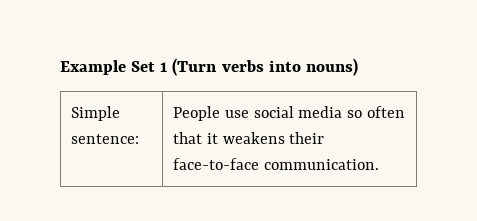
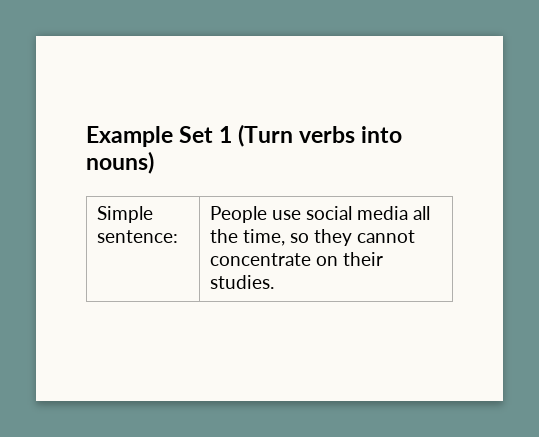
[346,106,405,118] [173,132,325,144] [173,158,379,170] so often that it weakens their face-to-face communication. -> [413,206,431,220] [209,229,416,246] [209,252,383,266] [209,275,274,289] all the time, so they cannot concentrate on their studies.

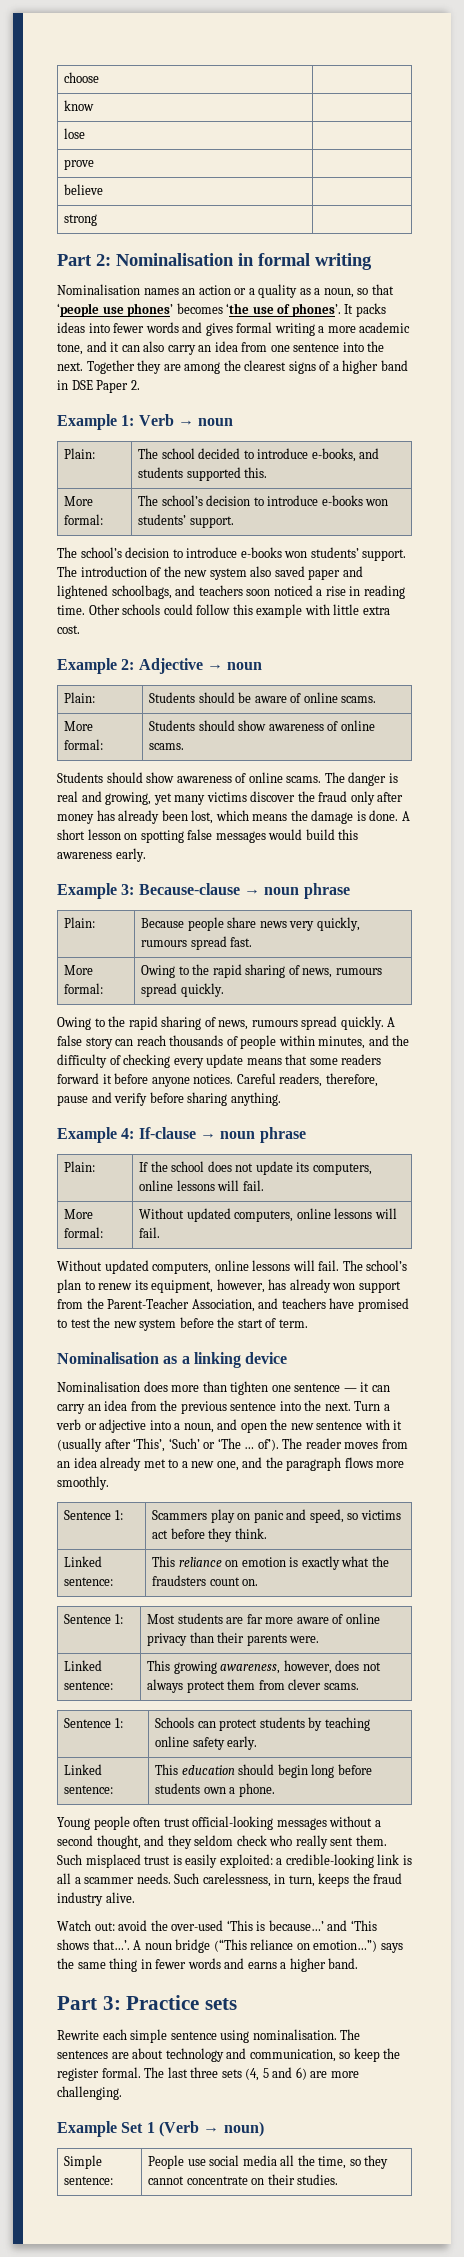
[86,124,403,147] [86,151,154,174] Example Set 1 (Turn verbs into nouns) -> [64,72,100,83] [64,100,95,111] [64,128,86,139] [64,159,95,170] [64,184,104,195] [64,214,98,226] [57,253,372,270] [57,284,394,298] [57,303,386,317] [57,322,411,336] [57,341,385,355] [57,360,408,374] [57,380,140,393] [57,414,234,430] [64,448,96,459] [138,448,380,462] [138,467,268,481] [64,496,94,506] [64,514,104,525] [138,495,389,506] [138,514,234,528] [57,547,407,561] [57,566,363,580] [57,585,405,599] [57,604,390,618] [57,625,80,634] [57,658,263,674] [64,692,96,703] [149,692,377,703] [64,721,94,731] [64,739,104,750] [149,720,375,731] [149,743,185,750] [57,772,398,786] [57,791,404,805] [57,810,410,824] [57,829,359,843] [57,848,146,862] [57,883,350,899] [64,917,96,928] [141,917,360,931] [141,936,253,950] [64,965,94,975] [64,983,104,994] [141,964,382,978] [141,983,224,997] [57,1016,396,1030] [57,1035,410,1049] [57,1054,382,1068] [57,1073,378,1087] [57,1092,281,1106] [57,1127,306,1143] [64,1161,96,1172] [139,1161,372,1175] [139,1180,264,1191] [64,1209,94,1219] [64,1227,104,1238] [139,1208,397,1222] [139,1227,161,1238] [57,1260,408,1274] [57,1279,401,1293] [57,1298,409,1312] [57,1317,308,1331] [57,1352,288,1368] [57,1381,390,1395] [57,1400,390,1414] [56,1419,403,1433] [57,1438,408,1452] [57,1457,405,1471] [57,1476,109,1490] [64,1510,123,1520] [152,1509,401,1523] [152,1528,267,1542] [64,1556,103,1567] [64,1577,114,1586] [152,1556,389,1570] [152,1575,259,1586] [64,1614,123,1624] [147,1613,380,1624] [147,1632,320,1646] [64,1660,103,1671] [64,1681,114,1690] [147,1660,381,1674] [147,1679,359,1693] [64,1718,123,1728] [155,1717,370,1731] [155,1736,258,1750] [64,1764,103,1775] [64,1785,114,1794] [155,1764,372,1778] [155,1783,275,1797] [57,1816,381,1830] [57,1835,387,1849] [57,1854,412,1868] [57,1873,403,1887] [57,1892,135,1906] [57,1920,377,1931] [57,1939,403,1953] [57,1958,359,1972] [57,1995,238,2010] [57,2029,361,2043] [57,2048,401,2062] [57,2067,359,2081] [57,2086,122,2100] [57,2121,264,2137] choose | // know | // lose | // prove | // believe | // strong | // Part 2: Nominalisation in formal writing // Nominalisation names an action or a quality as a noun, so that ‘people use phones’ becomes ‘the use of phones’. It packs ideas into fewer words and gives formal writing a more academic tone, and it can also carry an idea from one sentence into the next. Together they are among the clearest signs of a higher band in DSE Paper 2. // Example 1: Verb → noun // Plain: | The school decided to introduce e-books, and students supported this. // More formal: | The school’s decision to introduce e-books won students’ support. // The school’s decision to introduce e-books won students’ support. The introduction of the new system also saved paper and lightened schoolbags, and teachers soon noticed a rise in reading time. Other schools could follow this example with little extra cost. // Example 2: Adjective → noun // Plain: | Students should be aware of online scams. // More formal: | Students should show awareness of online scams. // Students should show awareness of online scams. The danger is real and growing, yet many victims discover the fraud only after money has already been lost, which means the damage is done. A short lesson on spotting false messages would build this awareness early. // Example 3: Because-clause → noun phrase // Plain: | Because people share news very quickly, rumours spread fast. // More formal: | Owing to the rapid sharing of news, rumours spread quickly. // Owing to the rapid sharing of news, rumours spread quickly. A false story can reach thousands of people within minutes, and the difficulty of checking every update means that some readers forward it before anyone notices. Careful readers, therefore, pause and verify before sharing anything. // Example 4: If-clause → noun phrase // Plain: | If the school does not update its computers, online lessons will fail. // More formal: | Without updated computers, online lessons will fail. // Without updated computers, online lessons will fail. The school’s plan to renew its equipment, however, has already won support from the Parent-Teacher Association, and teachers have promised to test the new system before the start of term. // Nominalisation as a linking device // Nominalisation does more than tighten one sentence — it can carry an idea from the previous sentence into the next. Turn a verb or adjective into a noun, and open the new sentence with it (usually after ‘This’, ‘Such’ or ‘The … of’). The reader moves from an idea already met to a new one, and the paragraph flows more smoothly. // Sentence 1: | Scammers play on panic and speed, so victims act before they think. // Linked sentence: | This reliance on emotion is exactly what the fraudsters count on. // Sentence 1: | Most students are far more aware of online privacy than their parents were. // Linked sentence: | This growing awareness, however, does not always protect them from clever scams. // Sentence 1: | Schools can protect students by teaching online safety early. // Linked sentence: | This education should begin long before students own a phone. // Young people often trust official-looking messages without a second thought, and they seldom check who really sent them. Such misplaced trust is easily exploited: a credible-looking link is all a scammer needs. Such carelessness, in turn, keeps the fraud industry alive. // Watch out: avoid the over-used ‘This is because…’ and ‘This shows that…’. A noun bridge (“This reliance on emotion…”) says the same thing in fewer words and earns a higher band. // Part 3: Practice sets // Rewrite each simple sentence using nominalisation. The sentences are about technology and communication, so keep the register formal. The last three sets (4, 5 and 6) are more challenging. // Example Set 1 (Verb → noun)

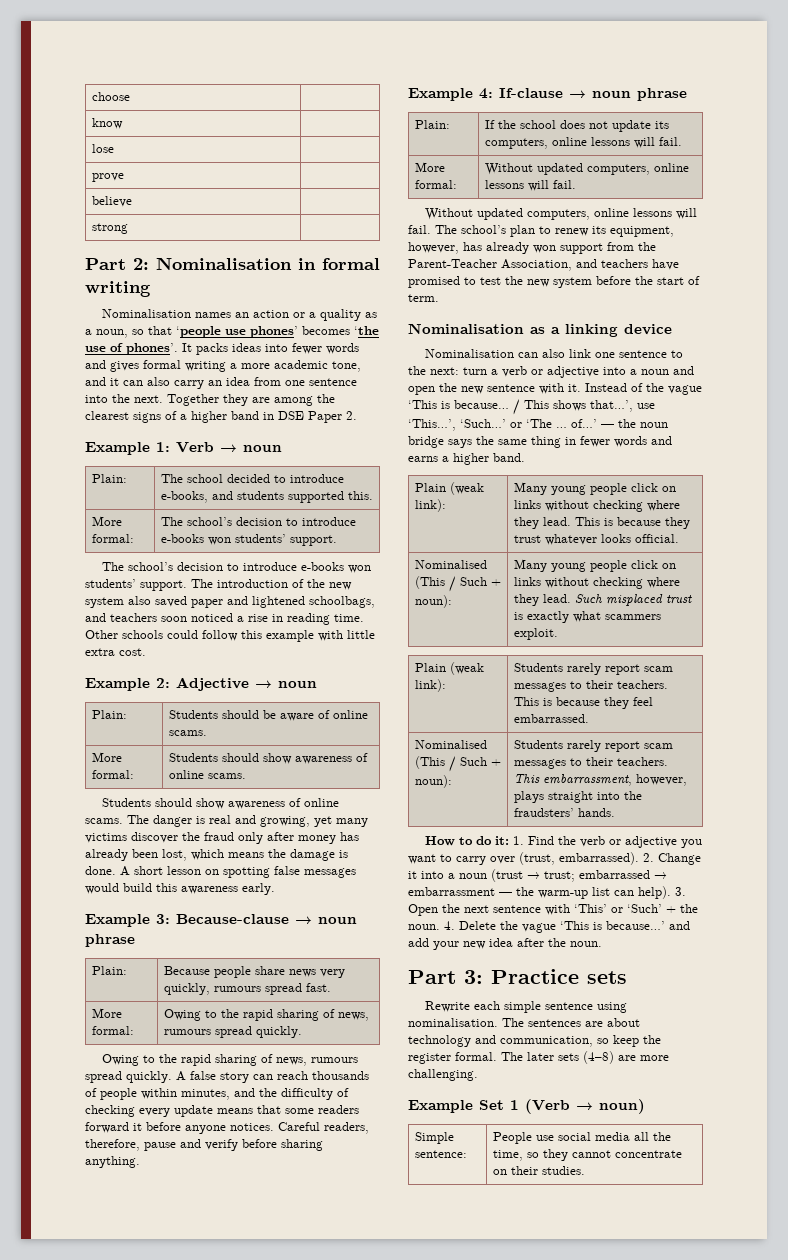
[143,1381,390,1395] [57,1400,381,1414] does more than tighten one sentence — it can carry an idea from the previous sentence into the next. Turn -> [518,349,684,358] [408,366,487,375] can also link one sentence to the next: turn
[183,1423,214,1433] noun, -> [641,369,669,375] noun
[393,1420,403,1430] [57,1438,408,1452] [57,1457,405,1471] [57,1476,109,1490] [64,1510,123,1520] [152,1509,401,1523] [152,1528,267,1542] [64,1556,103,1567] [64,1577,114,1586] [152,1556,389,1570] [152,1575,259,1586] [64,1614,123,1624] [147,1613,380,1624] [147,1632,320,1646] [64,1660,103,1671] [64,1681,114,1690] [147,1660,381,1674] [147,1679,359,1693] [64,1718,123,1728] [155,1717,370,1731] [155,1736,258,1750] [64,1764,103,1775] [64,1785,114,1794] [155,1764,372,1778] [155,1783,275,1797] [57,1816,381,1830] [57,1835,387,1849] [57,1854,412,1868] [57,1873,403,1887] [57,1892,135,1906] [57,1920,377,1931] [57,1939,378,1953] it (usually after ‘This’, ‘Such’ or ‘The … of’). The reader moves from an idea already met to a new one, and the paragraph flows more smoothly. // Sentence 1: | Scammers play on panic and speed, so victims act before they think. // Linked sentence: | This reliance on emotion is exactly what the fraudsters count on. // Sentence 1: | Most students are far more aware of online privacy than their parents were. // Linked sentence: | This growing awareness, however, does not always protect them from clever scams. // Sentence 1: | Schools can protect students by teaching online safety early. // Linked sentence: | This education should begin long before students own a phone. // Young people often trust official-looking messages without a second thought, and they seldom check who really sent them. Such misplaced trust is easily exploited: a credible-looking link is all a scammer needs. Such carelessness, in turn, keeps the fraud industry alive. // Watch out: avoid the over-used ‘This is because…’ and ‘This shows that…’. A noun bridge (“This reliance on emotion…”) -> [568,383,702,395] [408,399,655,415] [408,419,668,431] [408,436,444,448] it. Instead of the vague ‘This is because… / This shows that…’, use ‘This…’, ‘Such…’ or ‘The … of…’ — the noun bridge
(359, 1963) none -> [414,482,484,495] [414,499,446,512] [513,482,676,495] [513,500,680,512] [513,517,690,529] [513,534,679,545] [414,560,487,569] [414,576,501,592] [414,595,452,608] [513,559,676,572] [513,577,680,589] [513,594,692,606] [513,611,661,623] [513,628,558,640] [414,662,484,675] [414,679,446,692] [513,663,673,675] [513,680,668,692] [513,697,653,709] [513,714,589,723] [414,740,487,749] [414,756,501,772] [414,775,452,788] [513,740,673,752] [513,757,668,769] [513,774,687,786] [513,791,642,803] [513,808,615,817] [425,836,703,848] [408,852,701,865] [408,869,667,882] [408,886,686,899] [408,904,698,916] [408,921,690,933] [408,938,602,950] // Plain (weak link): | Many young people click on links without checking where they lead. This is because they trust whatever looks official. // Nominalised (This / Such + noun): | Many young people click on links without checking where they lead. Such misplaced trust is exactly what scammers exploit. // Plain (weak link): | Students rarely report scam messages to their teachers. This is because they feel embarrassed. // Nominalised (This / Such + noun): | Students rarely report scam messages to their teachers. This embarrassment, however, plays straight into the fraudsters’ hands. // How to do it: 1. Find the verb or adjective you want to carry over (trust, embarrassed). 2. Change it into a noun (trust → trust; embarrassed → embarrassment — the warm-up list can help). 3. Open the next sentence with ‘This’ or ‘Such’ + the noun. 4. Delete the vague ‘This is because…’ and add your new idea after the noun.
[167,2067,307,2081] last three sets (4, 5 and 6) -> [527,1051,614,1064] later sets (4–8)

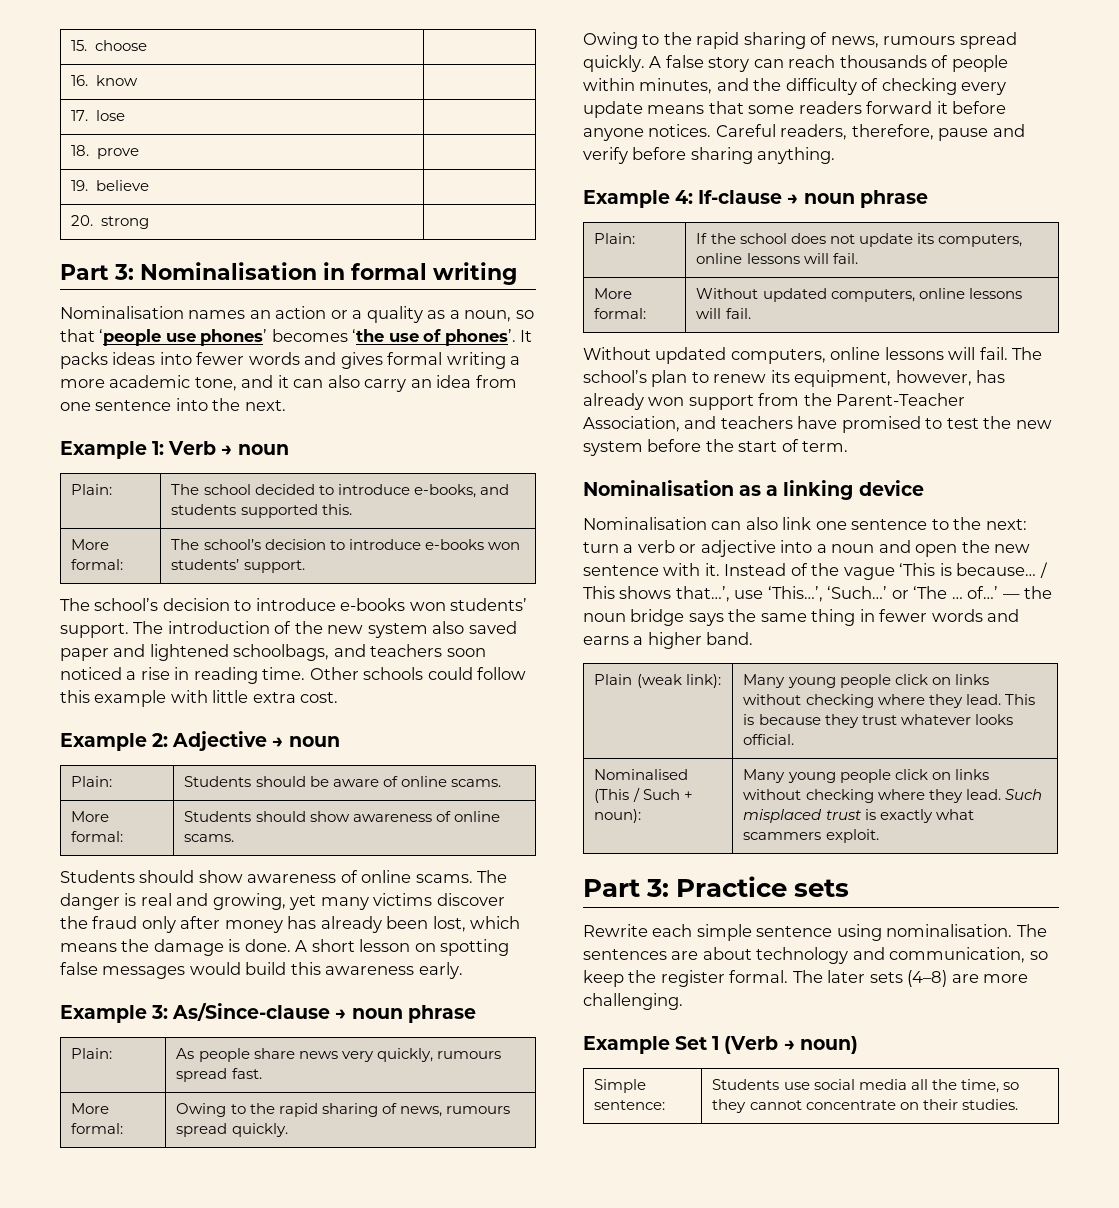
(91, 96) none -> [71,40,88,51] 15.
(130, 96) none -> [71,75,89,86] 16.
(123, 123) none -> [71,110,89,121] 17.
(114, 148) none -> [71,145,90,156] 18.
(124, 177) none -> [71,180,89,191] 19.
(132, 201) none -> [71,215,94,226] 20.
[133,258,149,270] 2: -> [114,264,134,280] 3:
[167,394,335,406] [85,411,357,423] Together they are among the clearest signs of a higher band in DSE Paper 2. -> (286, 405) none
[176,914,357,924] [85,934,135,947] [91,966,127,975] [163,966,210,975] Because-clause → noun phrase // Plain: | Because -> [172,1003,476,1023] [71,1048,113,1059] [176,1048,195,1059] As/Since-clause → noun phrase // Plain: | As
[414,662,484,675] [414,679,446,692] [513,663,673,675] [513,680,668,692] [513,697,653,709] [513,714,589,723] [414,740,487,749] [414,756,501,772] [414,775,452,788] [513,740,673,752] [513,757,668,769] [513,774,687,786] [513,791,642,803] [513,808,615,817] [425,836,703,848] [408,852,701,865] [408,869,667,882] [408,886,686,899] [408,904,698,916] [408,921,690,933] [408,938,602,950] // Plain (weak link): | Students rarely report scam messages to their teachers. This is because they feel embarrassed. // Nominalised (This / Such + noun): | Students rarely report scam messages to their teachers. This embarrassment, however, plays straight into the fraudsters’ hands. // How to do it: 1. Find the verb or adjective you want to carry over (trust, embarrassed). 2. Change it into a noun (trust → trust; embarrassed → embarrassment — the warm-up list can help). 3. Open the next sentence with ‘This’ or ‘Such’ + the noun. 4. Delete the vague ‘This is because…’ and add your new idea after the noun. -> (879, 836) none
[492,1132,532,1144] People -> [712,1079,780,1090] Students

